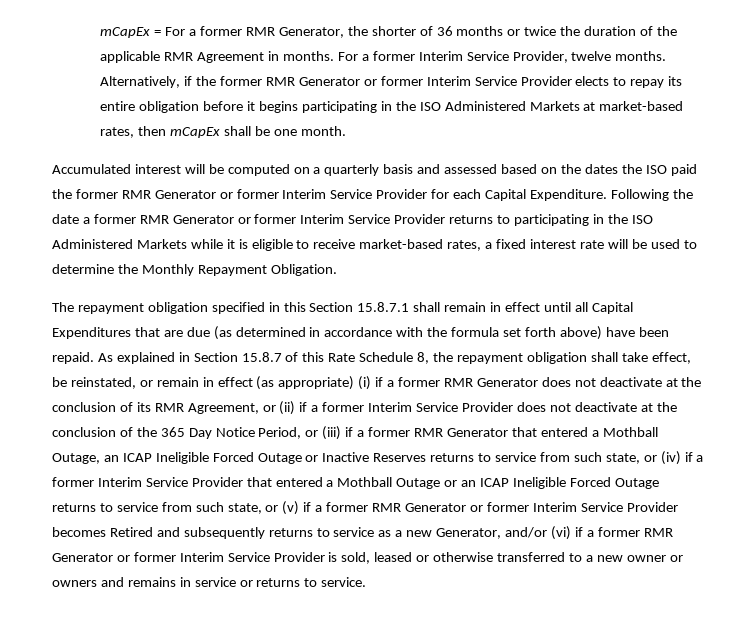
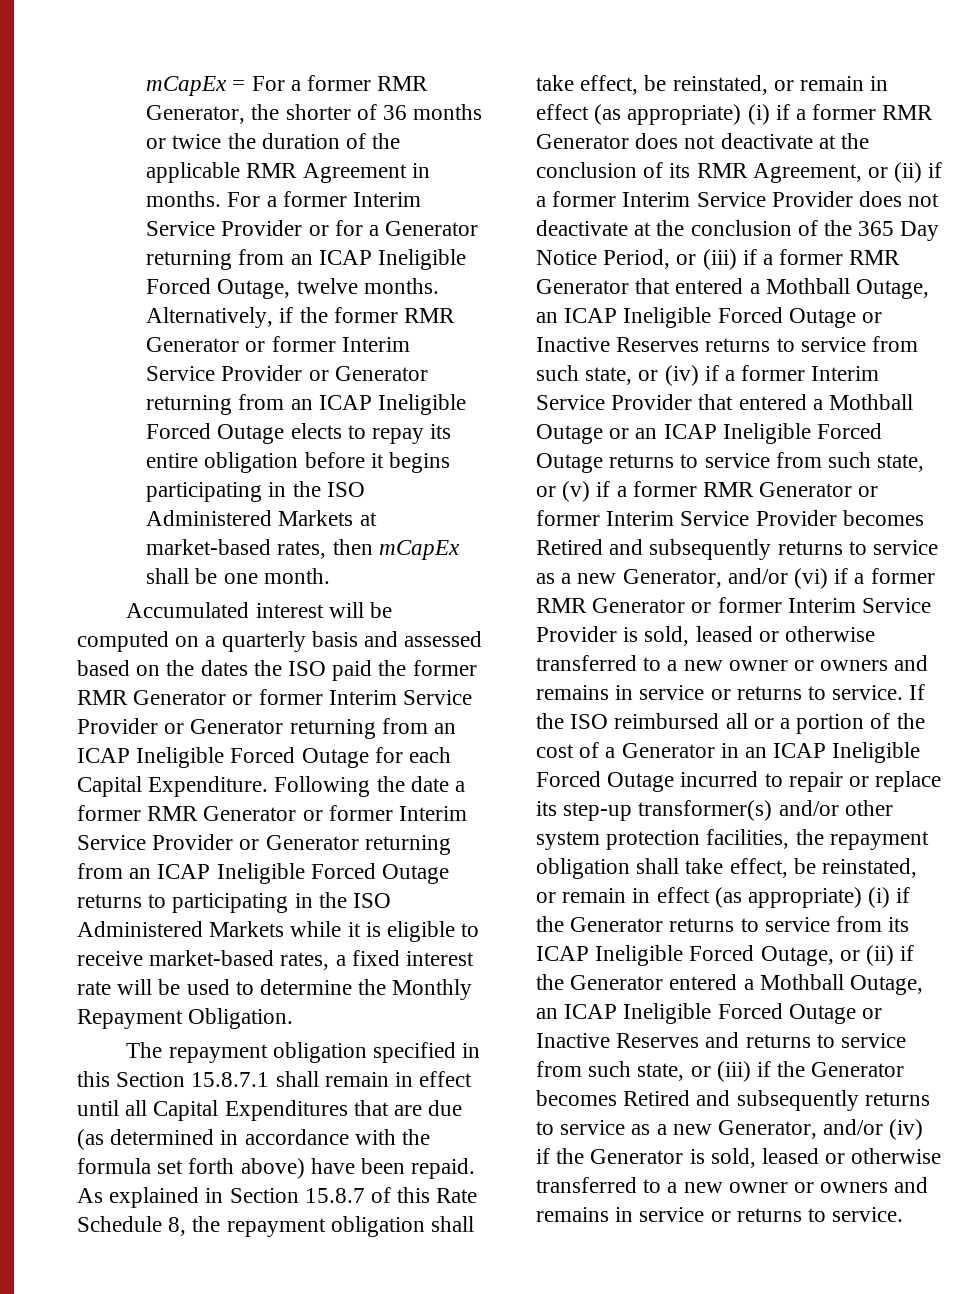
[512,51,568,63] Provider, -> [221,220,479,236] [146,249,466,270] [146,278,291,299] Provider or for a Generator returning from an ICAP Ineligible Forced Outage,
(572, 81) none -> [308,366,428,381] [146,394,466,415] [146,423,285,444] or Generator returning from an ICAP Ineligible Forced Outage
(428, 194) none -> [164,718,457,739] [77,747,369,768] or Generator returning from an ICAP Ineligible Forced Outage
(446, 219) none -> [239,835,451,855] [77,863,450,884] or Generator returning from an ICAP Ineligible Forced Outage
(367, 582) none -> [909,684,926,700] [536,713,925,734] [536,742,921,763] [536,771,942,792] [536,800,893,821] [536,829,929,850] [536,858,918,879] [536,887,911,908] [536,916,910,932] [536,945,915,966] [536,974,924,995] [536,1003,883,1024] [536,1032,907,1048] [536,1061,905,1082] [536,1090,930,1111] [536,1119,924,1140] [536,1148,942,1168] [536,1177,929,1193] [536,1207,904,1222] If the ISO reimbursed all or a portion of the cost of a Generator in an ICAP Ineligible Forced Outage incurred to repair or replace its step-up transformer(s) and/or other system protection facilities, the repayment obligation shall take effect, be reinstated, or remain in effect (as appropriate) (i) if the Generator returns to service from its ICAP Ineligible Forced Outage, or (ii) if the Generator entered a Mothball Outage, an ICAP Ineligible Forced Outage or Inactive Reserves and returns to service from such state, or (iii) if the Generator becomes Retired and subsequently returns to service as a new Generator, and/or (iv) if the Generator is sold, leased or otherwise transferred to a new owner or owners and remains in service or returns to service.

